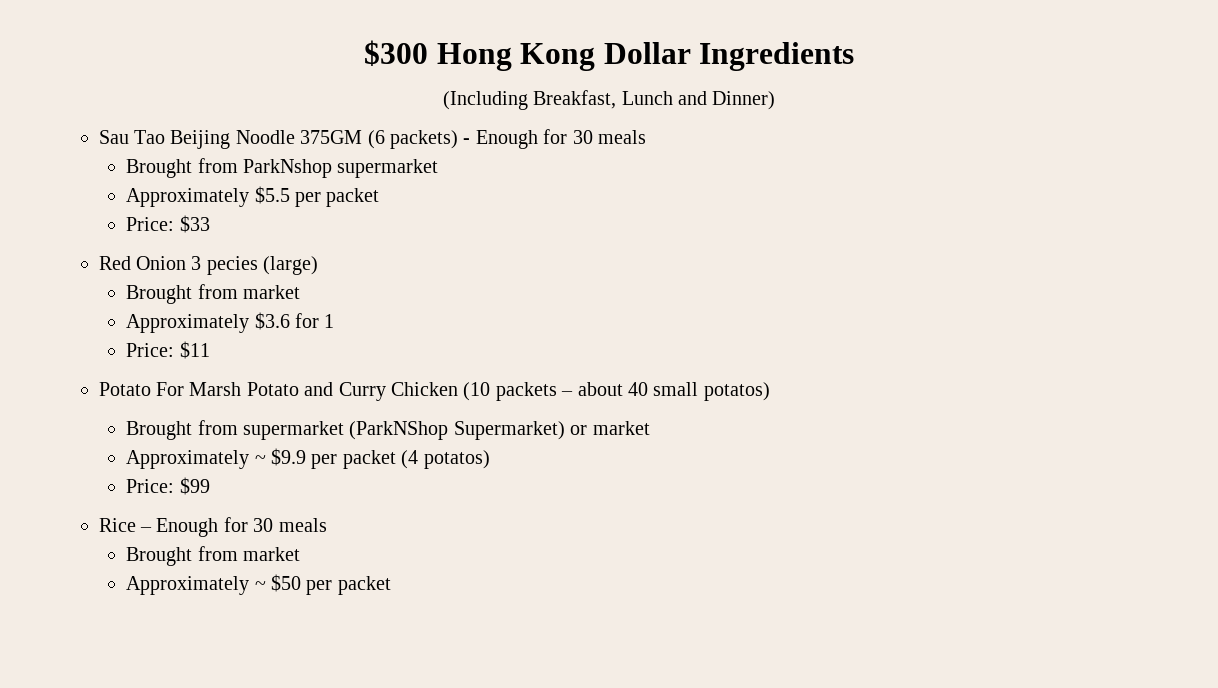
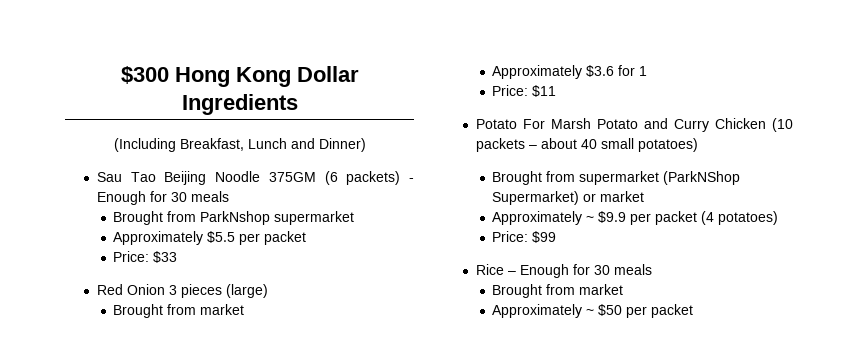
[206,256,258,275] pecies -> [180,284,222,298] pieces
[703,382,770,401] potatos) -> [637,138,698,152] potatoes)
[423,450,490,469] potatos) -> [718,211,779,225] potatoes)

